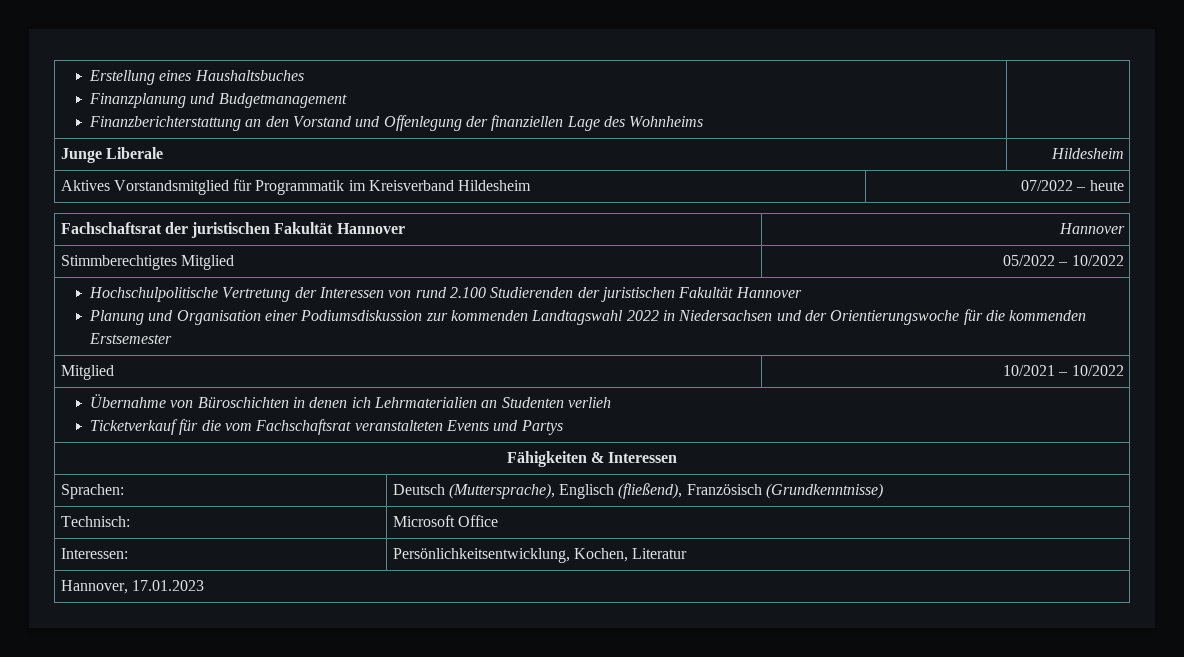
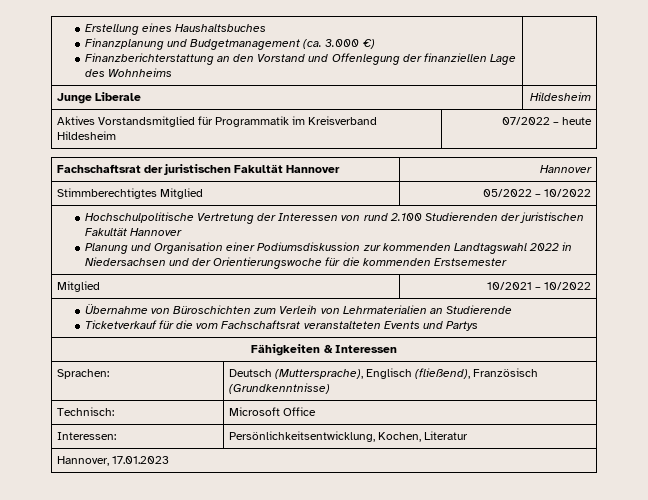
(347, 100) none -> [303,39,375,49] (ca. 3.000 €)
[293,397,611,408] in denen ich Lehrmaterialien an Studenten verlieh -> [253,305,512,314] zum Verleih von Lehrmaterialien an Studierende

